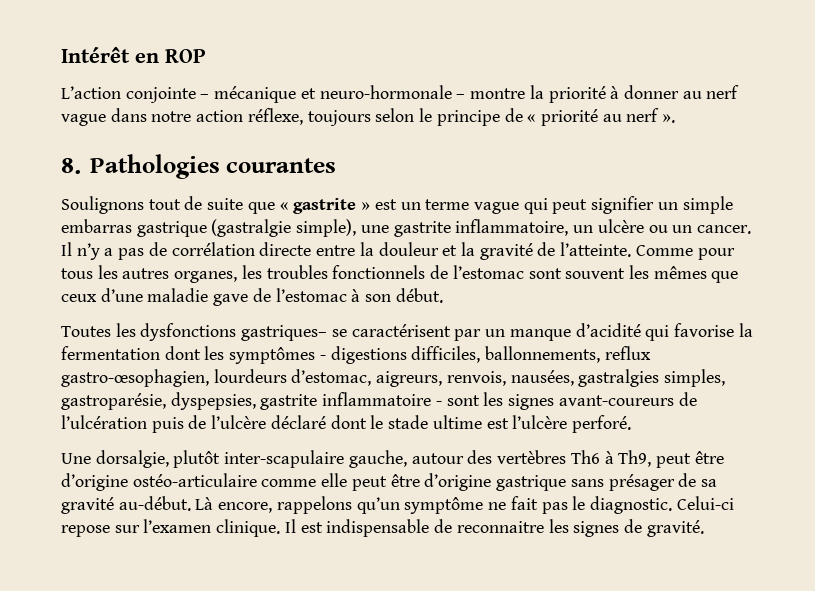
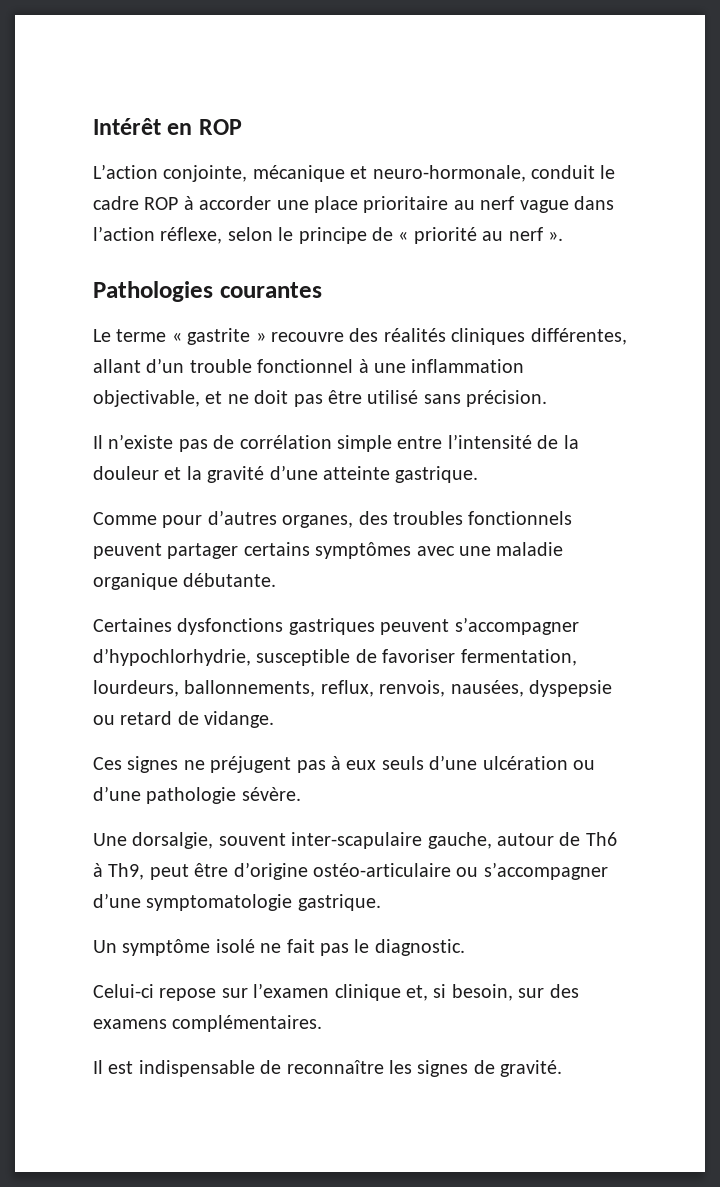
[125,85,740,103] [61,108,371,126] conjointe – mécanique et neuro-hormonale – montre la priorité à donner au nerf vague dans notre action réflexe, toujours -> [163,165,616,182] [93,196,614,213] [93,226,223,244] conjointe, mécanique et neuro-hormonale, conduit le cadre ROP à accorder une place prioritaire au nerf vague dans l’action réflexe,
[61,158,81,174] 8. -> (563, 236) none
[61,196,733,214] [61,219,751,237] [61,242,356,260] Soulignons tout de suite que « gastrite » est un terme vague qui peut signifier un simple embarras gastrique (gastralgie simple), une gastrite inflammatoire, un ulcère ou un cancer. Il n’y a pas de corrélation directe entre -> [93,328,627,345] [93,358,525,373] [93,390,548,407] [93,434,559,452] Le terme « gastrite » recouvre des réalités cliniques différentes, allant d’un trouble fonctionnel à une inflammation objectivable, et ne doit pas être utilisé sans précision. // Il n’existe pas de corrélation simple entre l’intensité de
[537,242,735,260] [61,265,739,283] [61,288,443,306] [61,323,753,341] [61,346,651,364] [61,369,726,387] [61,392,697,410] [61,415,631,433] de l’atteinte. Comme pour tous les autres organes, les troubles fonctionnels de l’estomac sont souvent les mêmes que ceux d’une maladie gave de l’estomac à son début. // Toutes les dysfonctions gastriques– se caractérisent par un manque d’acidité qui favorise la fermentation dont les symptômes - digestions difficiles, ballonnements, reflux gastro-œsophagien, lourdeurs d’estomac, aigreurs, renvois, nausées, gastralgies simples, gastroparésie, dyspepsies, gastrite inflammatoire - sont les signes avant-coureurs de l’ulcération puis de l’ulcère déclaré dont le stade ultime est l’ulcère perforé. -> [269,465,479,483] [93,510,573,528] [93,542,564,559] [93,573,277,590] [93,617,579,635] [93,648,577,666] [93,680,612,697] [93,711,275,728] [93,755,595,773] [93,786,301,804] d’une atteinte gastrique. // Comme pour d’autres organes, des troubles fonctionnels peuvent partager certains symptômes avec une maladie organique débutante. // Certaines dysfonctions gastriques peuvent s’accompagner d’hypochlorhydrie, susceptible de favoriser fermentation, lourdeurs, ballonnements, reflux, renvois, nausées, dyspepsie ou retard de vidange. // Ces signes ne préjugent pas à eux seuls d’une ulcération ou d’une pathologie sévère.
[173,450,221,468] plutôt -> [218,833,286,846] souvent
[467,450,567,464] des vertèbres -> [559,832,581,846] de
[261,473,717,491] [61,496,484,514] comme elle peut être d’origine gastrique sans présager de sa gravité au-début. Là encore, rappelons qu’un symptôme -> [456,862,608,880] [93,893,381,911] [93,939,255,956] ou s’accompagner d’une symptomatologie gastrique. // Un symptôme isolé
(672, 505) none -> (465, 947) //
[216,519,281,537] clinique. -> [334,984,579,1001] [93,1015,323,1032] clinique et, si besoin, sur des examens complémentaires. //
[456,521,544,533] reconnaitre -> [286,1060,384,1074] reconnaître

